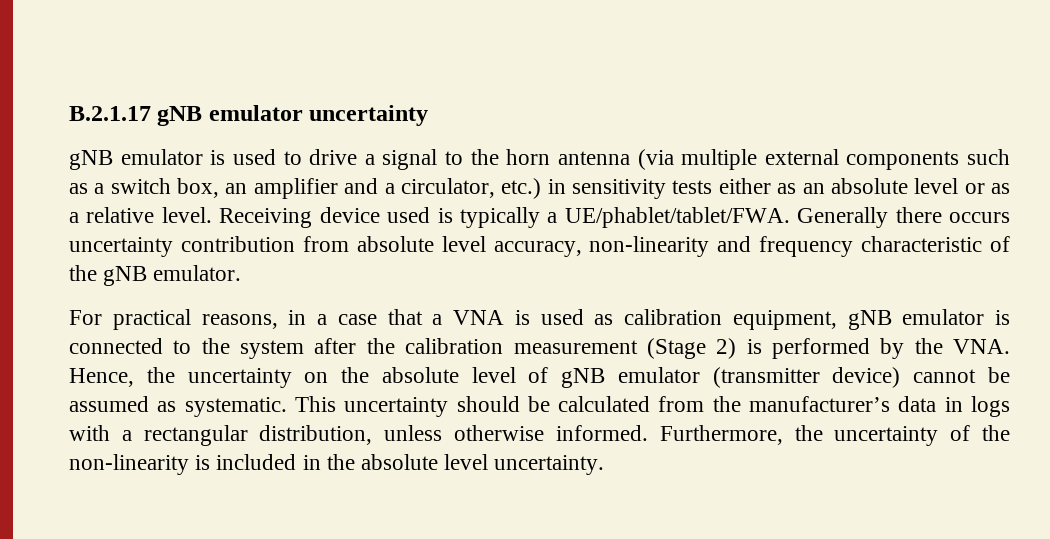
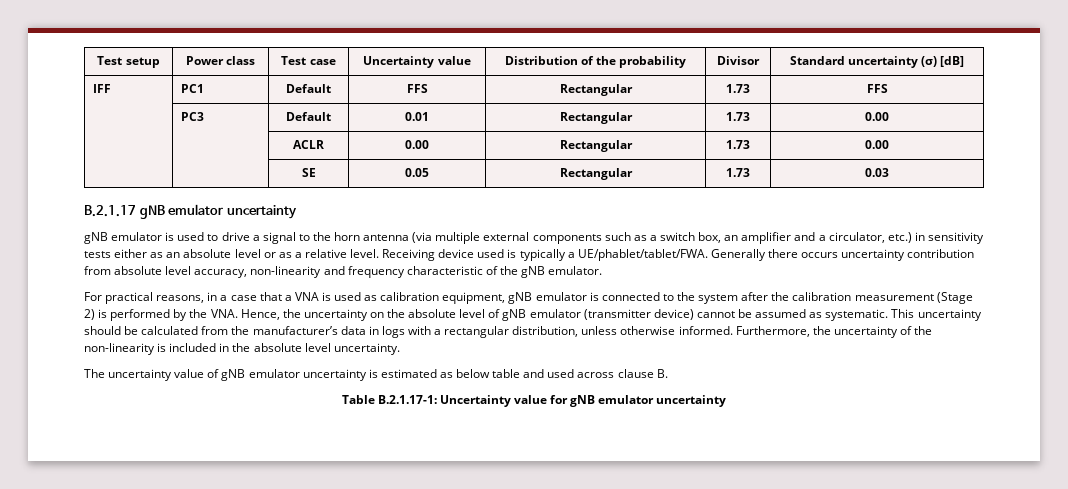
(69, 113) none -> [97,56,160,68] [185,56,256,65] [281,56,336,65] [363,56,471,68] [504,56,687,68] [717,56,760,65] [789,56,965,68] [92,84,111,93] [180,84,204,93] [286,84,331,93] [406,84,428,93] [559,84,633,96] [726,84,750,93] [866,84,888,93] [180,112,204,121] [286,112,331,121] [405,112,429,121] [559,112,633,124] [726,112,750,121] [865,112,889,121] [293,140,324,149] [405,140,429,149] [559,140,633,152] [726,140,750,149] [865,140,889,149] [301,168,316,177] [405,168,429,177] [559,168,633,180] [726,168,750,177] [865,168,889,177] Test setup | Power class | Test case | Uncertainty value | Distribution of the probability | Divisor | Standard uncertainty (σ) [dB] // IFF | PC1 | Default | FFS | Rectangular | 1.73 | FFS // | PC3 | Default | 0.01 | Rectangular | 1.73 | 0.00 // | | ACLR | 0.00 | Rectangular | 1.73 | 0.00 // | | SE | 0.05 | Rectangular | 1.73 | 0.03 //
(605, 465) none -> [84,369,668,381] [341,395,727,407] // The uncertainty value of gNB emulator uncertainty is estimated as below table and used across clause B. // Table B.2.1.17-1: Uncertainty value for gNB emulator uncertainty

